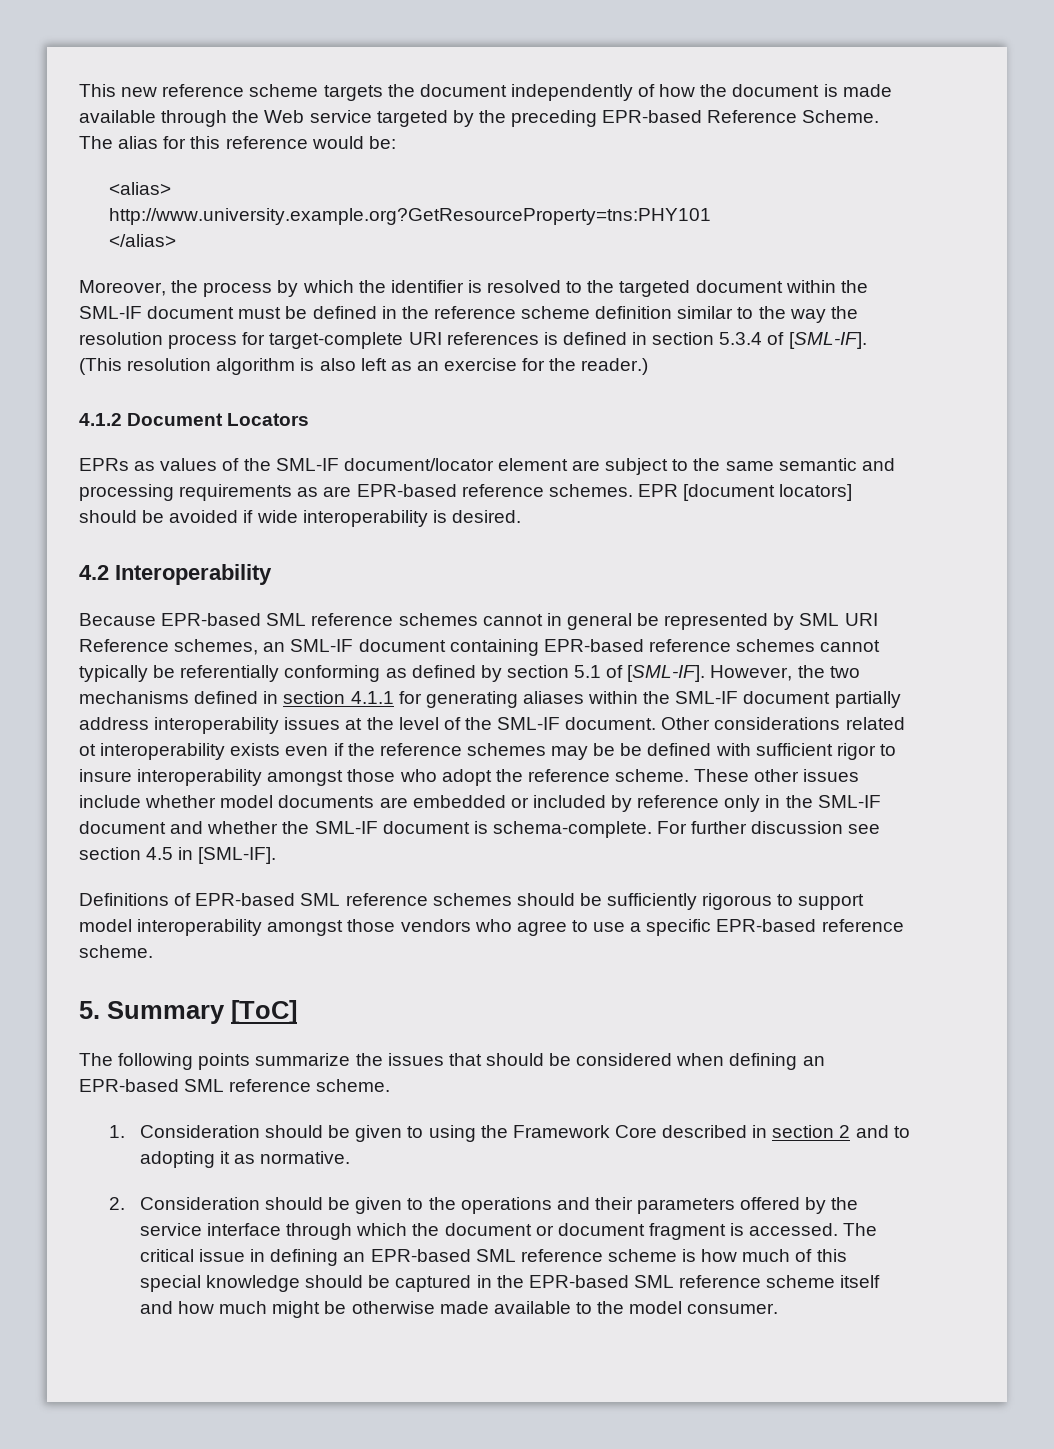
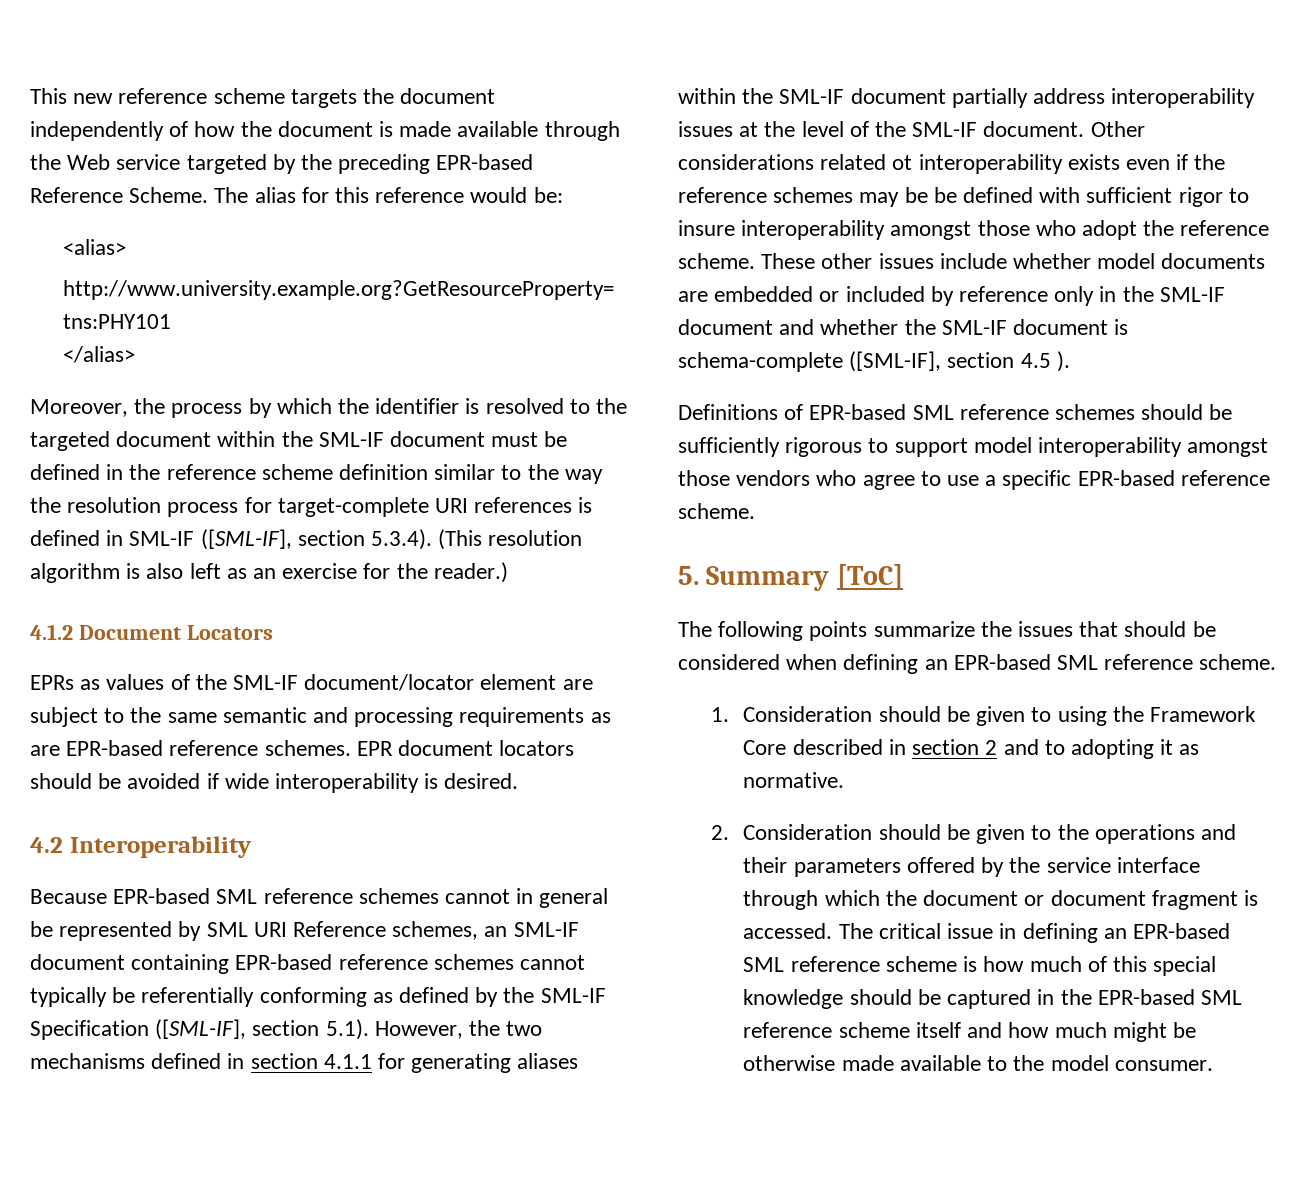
[652,332,867,349] section 5.3.4 of [SML-IF]. -> [129,529,433,550] SML-IF ([SML-IF], section 5.3.4).
[683,484,853,501] [document locators] -> [398,740,575,756] document locators
[506,665,706,682] section 5.1 of [SML-IF]. -> [503,987,606,1003] [30,1019,369,1040] the SML-IF Specification ([SML-IF], section 5.1).
[492,821,881,838] [79,847,277,864] schema-complete. For further discussion see section 4.5 in [SML-IF]. -> [678,351,1070,372] schema-complete ([SML-IF], section 4.5 ).

